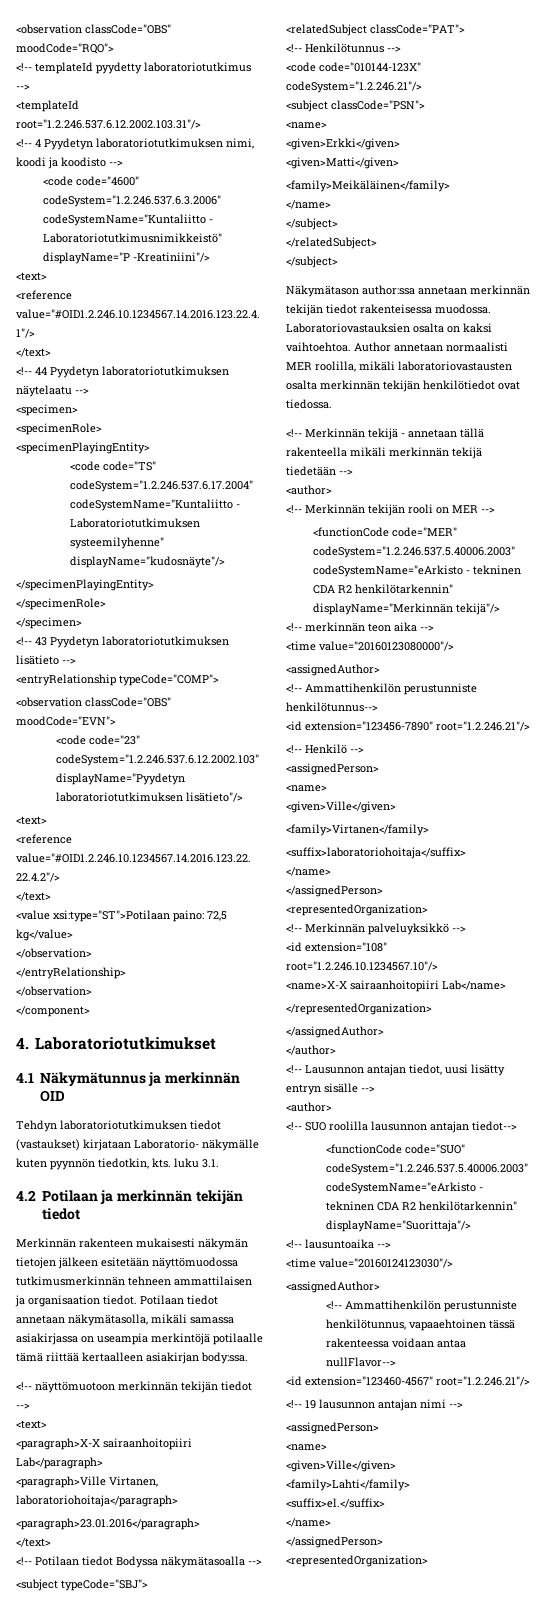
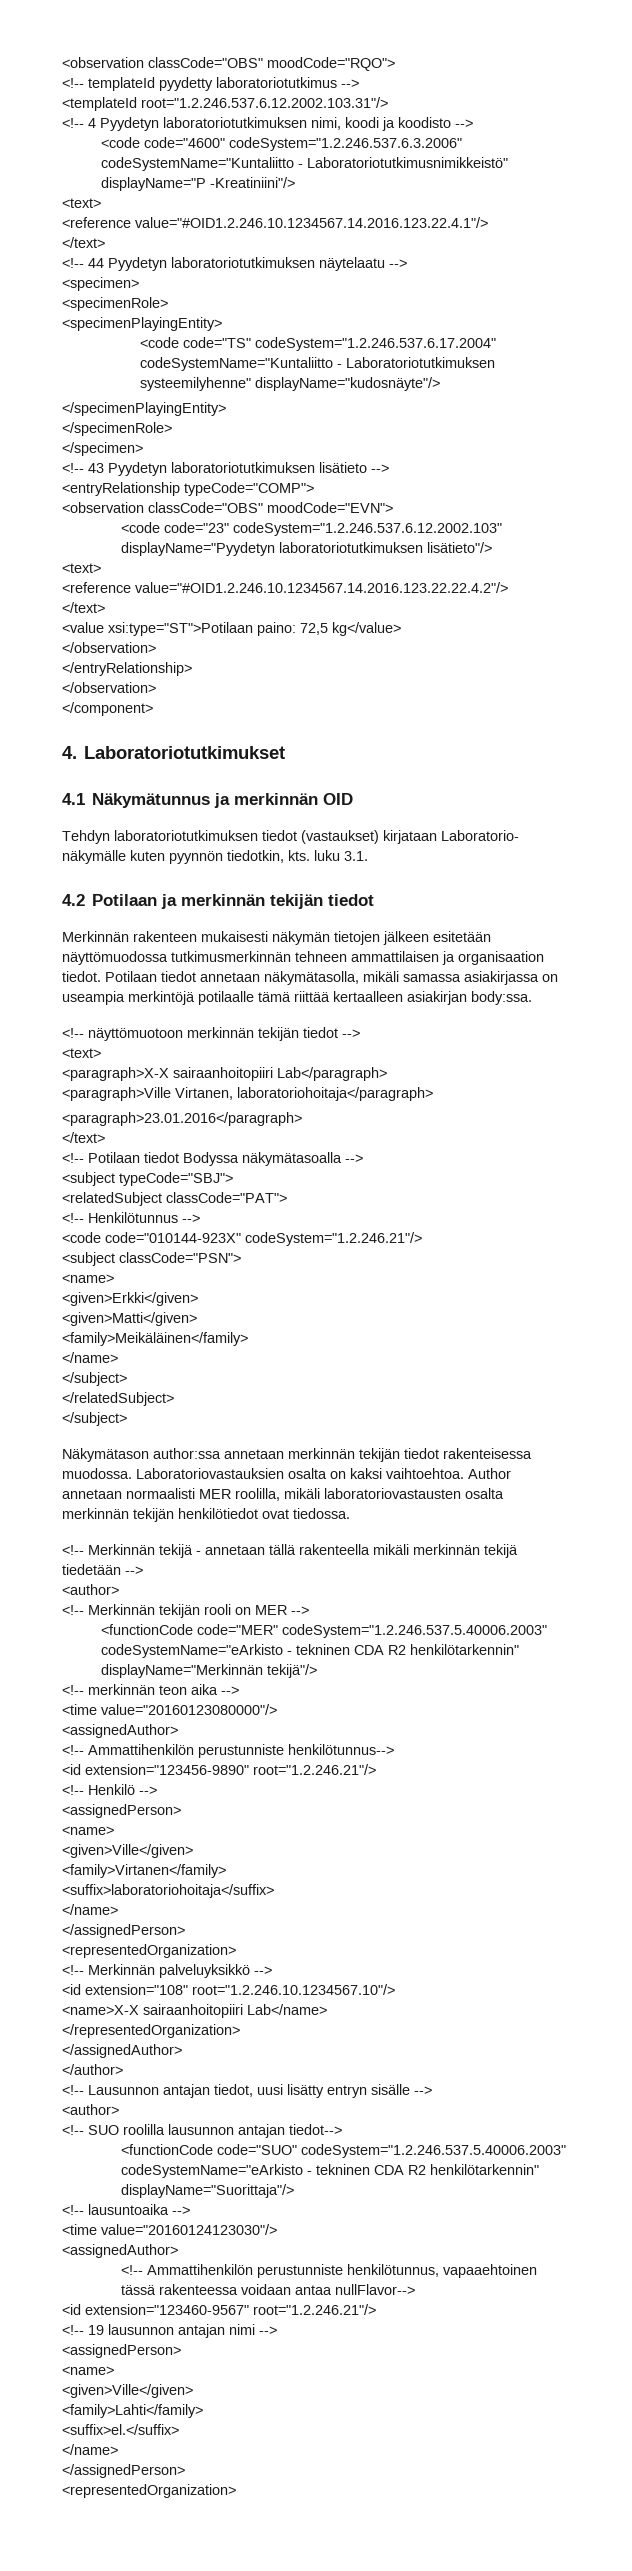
[319,62,421,72] code="010144-123X" -> [105,1232,241,1243] code="010144-923X"
[305,721,433,731] extension="123456-7890" -> [85,1764,249,1775] extension="123456-9890"
[305,1376,433,1386] extension="123460-4567" -> [85,2304,249,2315] extension="123460-9567"

